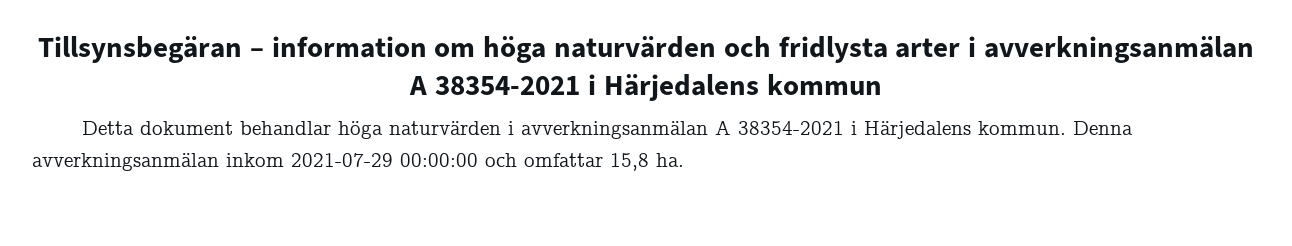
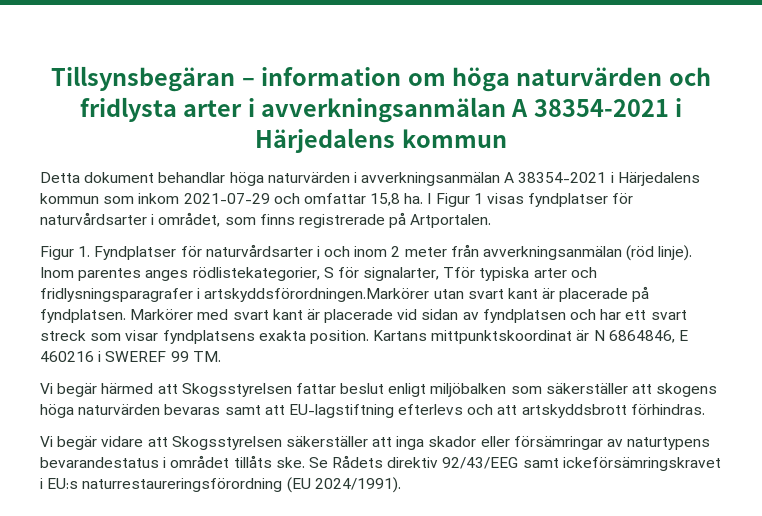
[978,121,1134,135] [32,153,219,171] kommun. Denna avverkningsanmälan -> [40,193,135,204] kommun som
[400,153,478,167] 00:00:00 -> (270, 198) none
(684, 160) none -> [427,193,634,207] [40,212,492,228] [40,244,693,261] [40,267,597,281] [40,286,650,302] [40,309,687,323] [40,330,689,344] [40,351,221,362] [40,383,718,397] [40,404,705,418] [40,436,711,450] [40,455,721,471] [40,477,401,493] I Figur 1 visas fyndplatser för naturvårdsarter i området, som finns registrerade på Artportalen. // Figur 1. Fyndplatser för naturvårdsarter i och inom 2 meter från avverkningsanmälan (röd linje). Inom parentes anges rödlistekategorier, S för signalarter, Tför typiska arter och fridlysningsparagrafer i artskyddsförordningen.Markörer utan svart kant är placerade på fyndplatsen. Markörer med svart kant är placerade vid sidan av fyndplatsen och har ett svart streck som visar fyndplatsens exakta position. Kartans mittpunktskoordinat är N 6864846, E 460216 i SWEREF 99 TM. // Vi begär härmed att Skogsstyrelsen fattar beslut enligt miljöbalken som säkerställer att skogens höga naturvärden bevaras samt att EU-lagstiftning efterlevs och att artskyddsbrott förhindras. // Vi begär vidare att Skogsstyrelsen säkerställer att inga skador eller försämringar av naturtypens bevarandestatus i området tillåts ske. Se Rådets direktiv 92/43/EEG samt ickeförsämringskravet i EU:s naturrestaureringsförordning (EU 2024/1991).

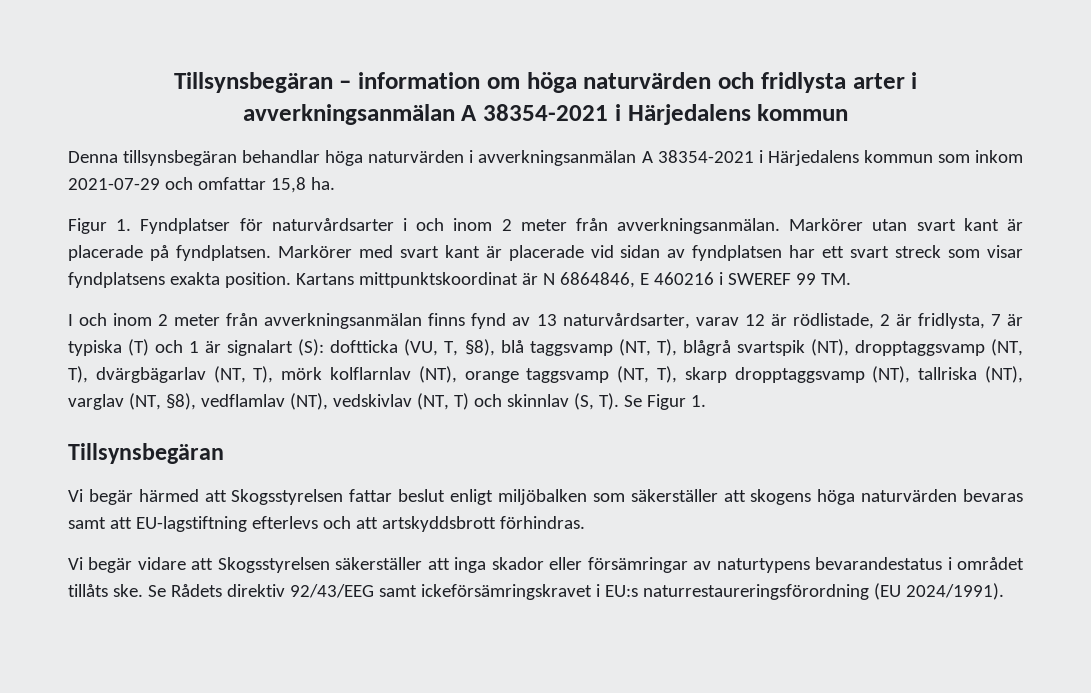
[40,172,155,183] Detta dokument -> [68,150,238,166] Denna tillsynsbegäran
[427,193,634,207] [40,212,492,228] I Figur 1 visas fyndplatser för naturvårdsarter i området, som finns registrerade på Artportalen. -> (335, 183) none
[483,245,693,261] [40,267,597,281] [40,288,430,302] avverkningsanmälan (röd linje). Inom parentes anges rödlistekategorier, S för signalarter, Tför typiska arter och fridlysningsparagrafer i artskyddsförordningen.Markörer -> [617,218,864,234] avverkningsanmälan. Markörer
[570,309,597,320] och -> (783, 253) none
(221, 356) none -> [68,313,1023,329] [68,339,1024,356] [68,366,1023,383] [68,393,706,410] [68,443,224,464] // I och inom 2 meter från avverkningsanmälan finns fynd av 13 naturvårdsarter, varav 12 är rödlistade, 2 är fridlysta, 7 är typiska (T) och 1 är signalart (S): doftticka (VU, T, §8), blå taggsvamp (NT, T), blågrå svartspik (NT), dropptaggsvamp (NT, T), dvärgbägarlav (NT, T), mörk kolflarnlav (NT), orange taggsvamp (NT, T), skarp dropptaggsvamp (NT), tallriska (NT), varglav (NT, §8), vedflamlav (NT), vedskivlav (NT, T) och skinnlav (S, T). Se Figur 1. // Tillsynsbegäran

